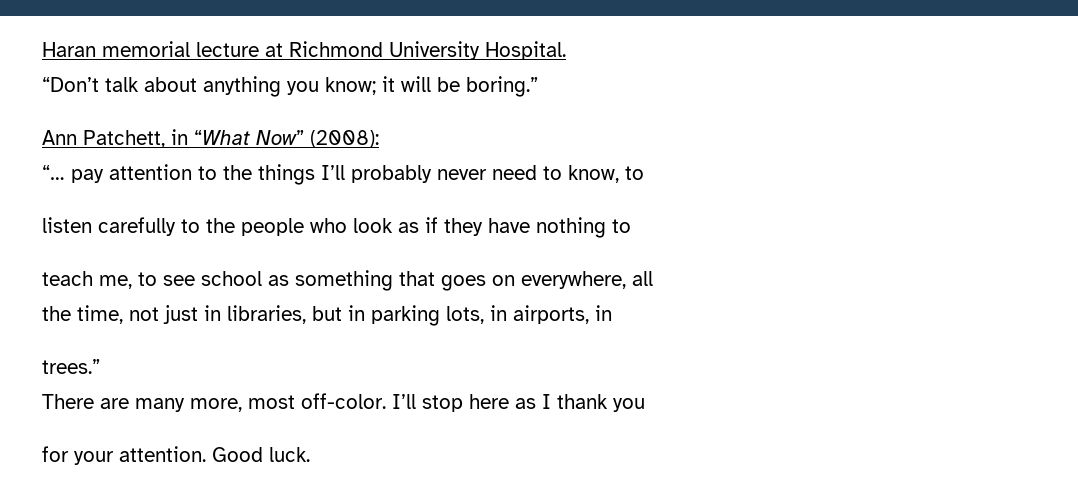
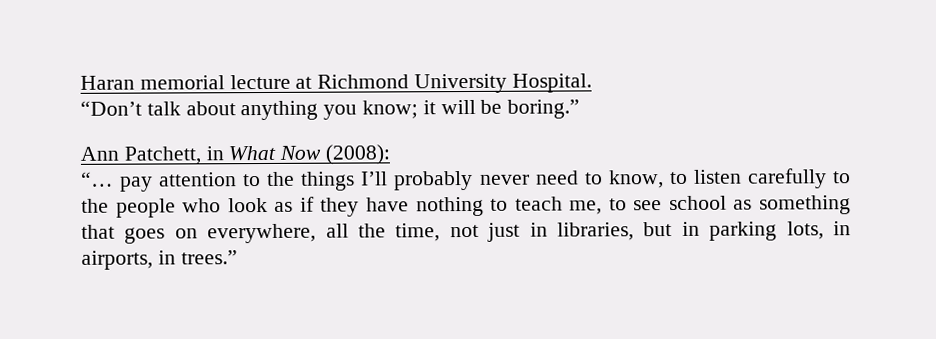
[194,130,304,145] “What Now” -> [228,145,322,161] What Now
(644, 173) // -> (688, 178) none
(631, 226) // -> (509, 204) none
(653, 278) // -> (349, 230) none
(612, 313) // -> (176, 257) none
[42,393,645,412] [42,446,310,465] // There are many more, most off-color. I’ll stop here as I thank you // for your attention. Good luck. -> (238, 257) none

